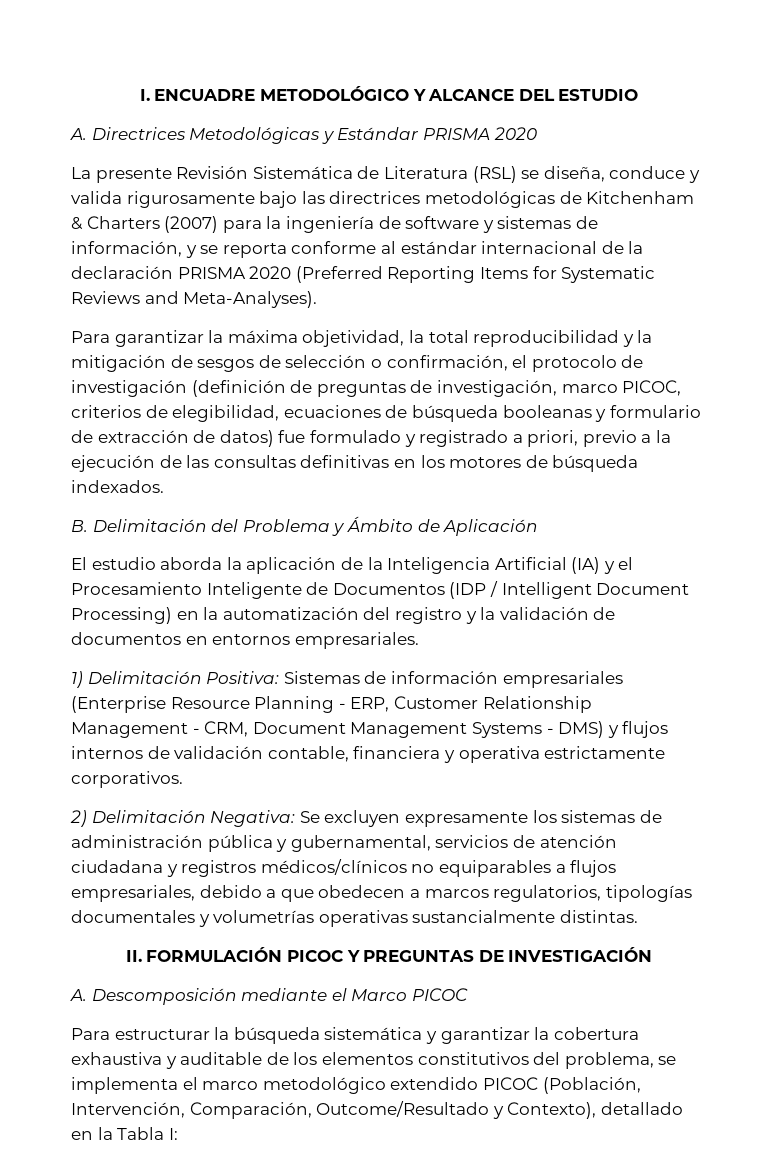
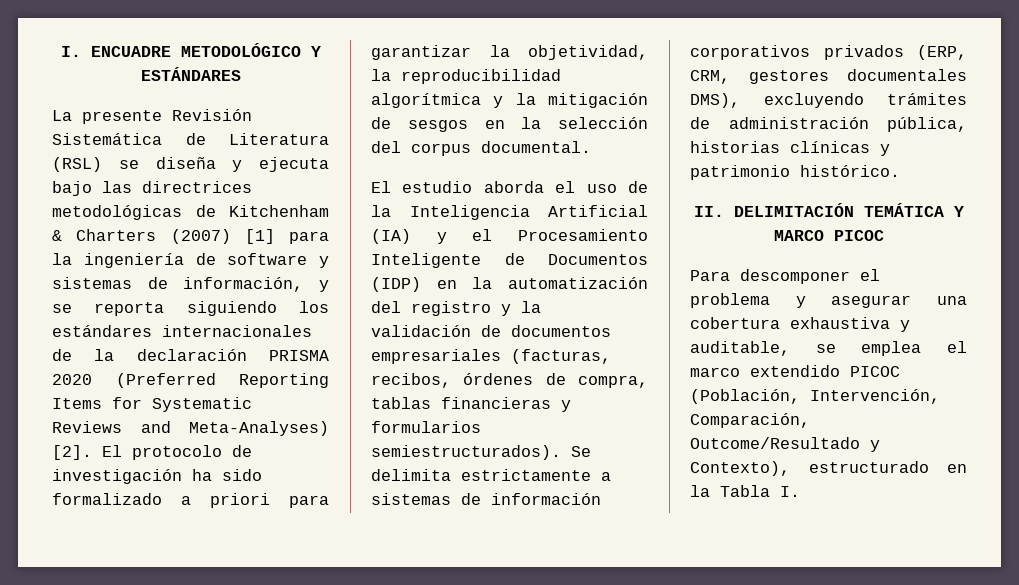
[428,89,639,101] [70,127,537,144] ALCANCE DEL ESTUDIO // A. Directrices Metodológicas y Estándar PRISMA 2020 -> [140,67,241,81] ESTÁNDARES
[543,166,700,183] [71,191,255,208] diseña, conduce y valida rigurosamente -> [155,157,329,172] diseña y ejecuta
(219, 224) none -> [244,229,275,244] [1]
[291,241,598,254] conforme al estándar internacional -> [186,301,329,316] [52,325,312,337] siguiendo los estándares internacionales
[183,291,318,308] [71,330,298,347] Meta-Analyses). // Para garantizar la máxima -> [189,421,329,436] [52,445,252,460] [52,469,262,484] [52,493,329,508] [371,45,510,60] Meta-Analyses) [2]. El protocolo de investigación ha sido formalizado a priori para garantizar la
[428,330,620,347] total reproducibilidad -> [401,69,561,84] [371,93,481,108] reproducibilidad algorítmica
[258,355,644,372] [71,380,682,397] [71,405,701,422] [71,430,672,447] [71,455,639,472] [71,480,164,493] [71,516,539,536] de selección o confirmación, el protocolo de investigación (definición de preguntas de investigación, marco PICOC, criterios de elegibilidad, ecuaciones de búsqueda booleanas y formulario de extracción de datos) fue formulado y registrado a priori, previo a la ejecución de las consultas definitivas en los motores de búsqueda indexados. // B. Delimitación del Problema y Ámbito de Aplicación -> [484,117,648,129] [371,141,591,156] en la selección del corpus documental.
[226,557,337,574] la aplicación -> [555,181,617,193] el uso
[449,581,690,599] [71,607,172,624] (IDP / Intelligent Document Processing) -> [371,277,421,292] (IDP)
[185,632,419,649] [71,671,623,688] [71,696,592,713] [71,721,669,738] [71,746,666,763] [71,771,183,788] [70,810,662,827] [71,835,617,852] [71,859,617,877] [71,885,692,902] [71,910,638,927] [125,947,653,962] [70,988,468,1005] [71,1027,639,1044] [71,1052,677,1069] [71,1077,178,1094] en entornos empresariales. // 1) Delimitación Positiva: Sistemas de información empresariales (Enterprise Resource Planning - ERP, Customer Relationship Management - CRM, Document Management Systems - DMS) y flujos internos de validación contable, financiera y operativa estrictamente corporativos. // 2) Delimitación Negativa: Se excluyen expresamente los sistemas de administración pública y gubernamental, servicios de atención ciudadana y registros médicos/clínicos no equiparables a flujos empresariales, debido a que obedecen a marcos regulatorios, tipologías documentales y volumetrías operativas sustancialmente distintas. // II. FORMULACIÓN PICOC Y PREGUNTAS DE INVESTIGACIÓN // A. Descomposición mediante el Marco PICOC // Para estructurar la búsqueda sistemática y garantizar la cobertura exhaustiva y auditable de los elementos constitutivos del problema, se implementa -> [371,349,611,364] [371,373,648,388] [371,397,571,412] [371,421,481,433] [371,445,591,460] [371,469,611,481] [371,493,601,505] [690,45,967,60] [690,69,967,84] [690,93,967,108] [690,117,967,132] [690,141,890,156] [690,165,900,180] [693,203,964,217] [773,230,884,241] [690,269,880,284] [690,293,967,308] [690,317,910,332] [690,341,922,356] empresariales (facturas, recibos, órdenes de compra, tablas financieras y formularios semiestructurados). Se delimita estrictamente a sistemas de información corporativos privados (ERP, CRM, gestores documentales DMS), excluyendo trámites de administración pública, historias clínicas y patrimonio histórico. // II. DELIMITACIÓN TEMÁTICA Y MARCO PICOC // Para descomponer el problema y asegurar una cobertura exhaustiva y auditable, se emplea
[262,1077,386,1094] metodológico -> (740, 372) none
[600,1102,683,1115] detallado -> [808,461,929,473] estructurado
[168,1128,178,1140] I: -> [780,486,800,497] I.

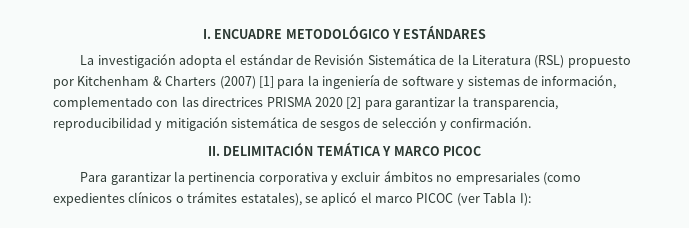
[82,110,162,124] presente -> [97,54,312,68] investigación adopta el estándar de
(206, 139) none -> [457,54,469,65] la
[118,157,329,172] [52,181,252,196] [52,205,216,220] se diseña y ejecuta bajo las directrices metodológicas de -> [567,56,631,68] [53,79,74,89] propuesto por
[319,280,329,292] [52,301,329,316] [52,325,312,337] [52,349,329,361] [52,373,329,388] [52,397,252,412] [52,421,329,436] [52,445,252,460] [52,469,262,484] [52,493,329,508] [371,45,648,60] [371,69,561,84] [371,93,648,108] [371,117,648,132] [371,141,591,156] [371,181,648,193] [371,205,648,220] [371,229,648,244] [371,253,648,268] [371,277,648,292] [371,301,541,316] [371,325,611,337] [371,349,611,364] [371,373,648,388] [371,397,571,412] [371,421,481,433] [371,445,591,460] [371,469,611,481] [371,493,601,505] [690,45,967,60] [690,69,967,84] [690,93,967,108] [690,117,967,132] [690,141,890,156] [690,165,900,180] y se reporta siguiendo los estándares internacionales de la declaración PRISMA 2020 (Preferred Reporting Items for Systematic Reviews and Meta-Analyses) [2]. El protocolo de investigación ha sido formalizado a priori para garantizar la objetividad, la reproducibilidad algorítmica y la mitigación de sesgos en la selección del corpus documental. // El estudio aborda el uso de la Inteligencia Artificial (IA) y el Procesamiento Inteligente de Documentos (IDP) en la automatización del registro y la validación de documentos empresariales (facturas, recibos, órdenes de compra, tablas financieras y formularios semiestructurados). Se delimita estrictamente a sistemas de información corporativos privados (ERP, CRM, gestores documentales DMS), excluyendo trámites de administración pública, historias clínicas y patrimonio histórico. -> [53,96,558,110] [53,117,532,131] complementado con las directrices PRISMA 2020 [2] para garantizar la transparencia, reproducibilidad y mitigación sistemática de sesgos de selección y confirmación.
[740,269,880,284] [690,293,967,308] [690,317,910,332] [690,341,967,356] [690,365,900,377] [690,389,940,404] [690,413,810,428] [690,437,880,452] [690,461,967,476] [690,485,800,497] descomponer el problema y asegurar una cobertura exhaustiva y auditable, se emplea el marco extendido PICOC (Población, Intervención, Comparación, Outcome/Resultado y Contexto), estructurado en la Tabla I. -> [110,171,581,185] [53,191,531,206] garantizar la pertinencia corporativa y excluir ámbitos no empresariales (como expedientes clínicos o trámites estatales), se aplicó el marco PICOC (ver Tabla I):

